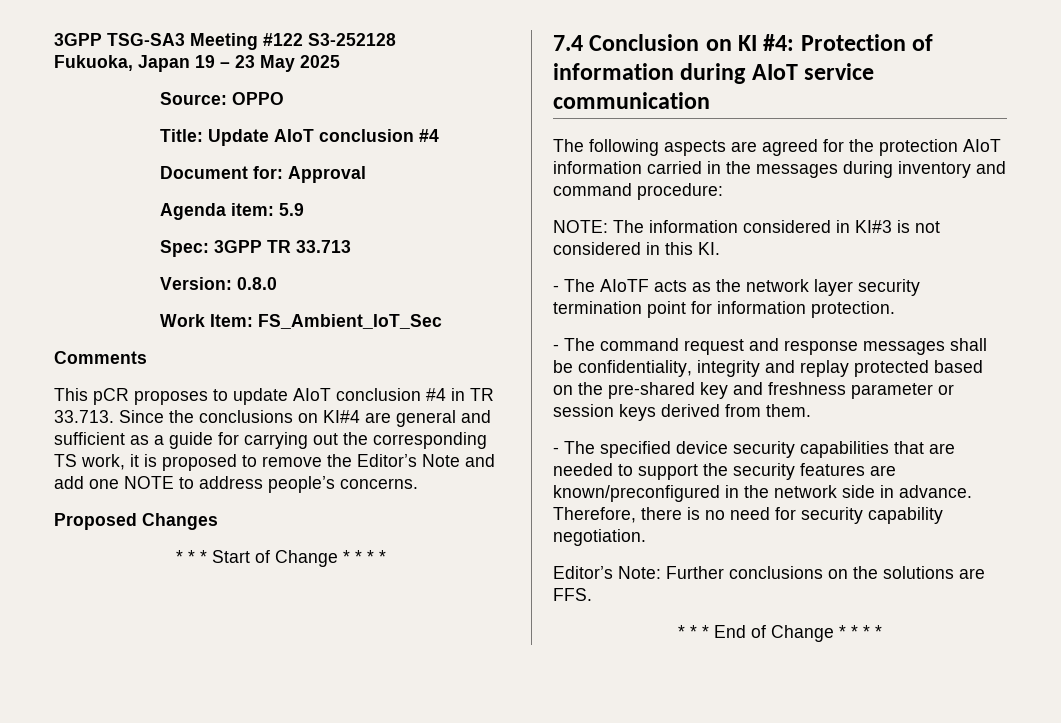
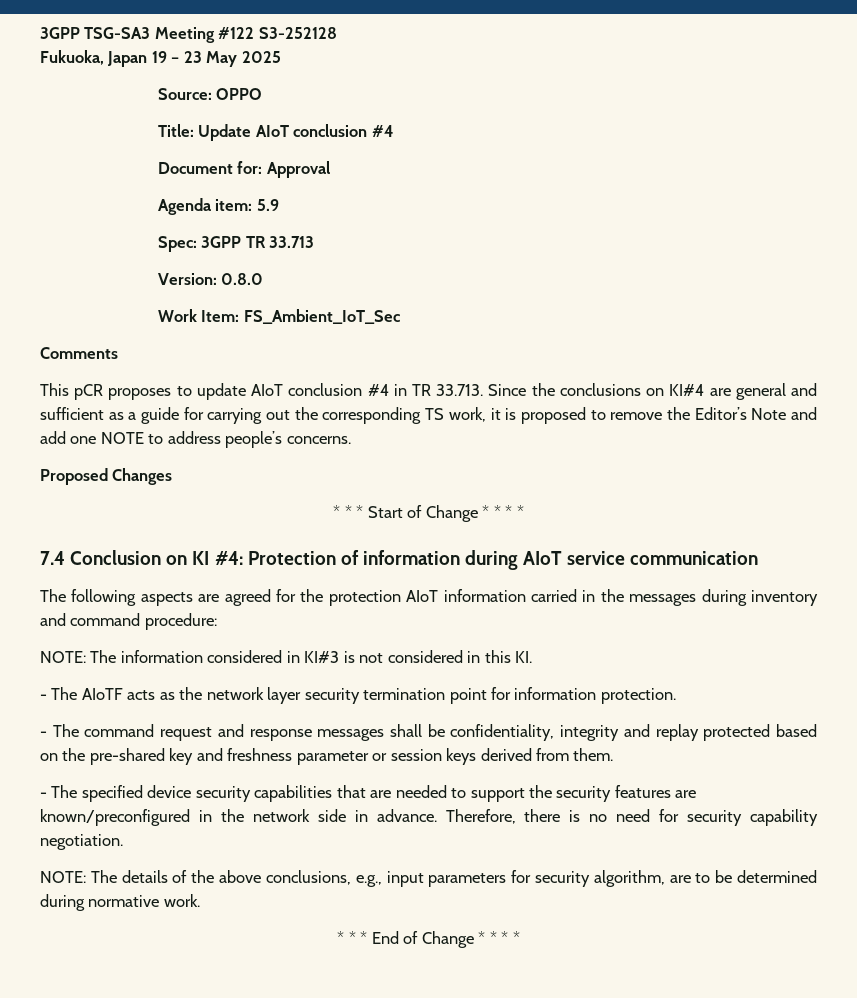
[553,566,985,579] [553,588,592,601] Editor’s Note: Further conclusions on the solutions are FFS. -> [40,870,817,887] [40,894,200,911] NOTE: The details of the above conclusions, e.g., input parameters for security algorithm, are to be determined during normative work.

